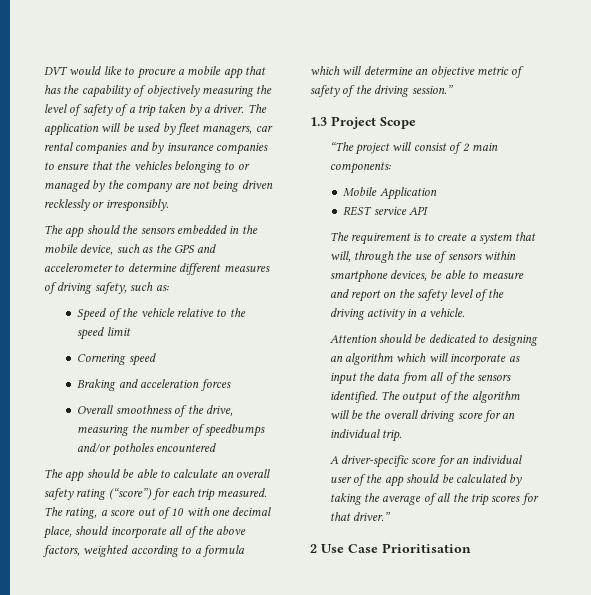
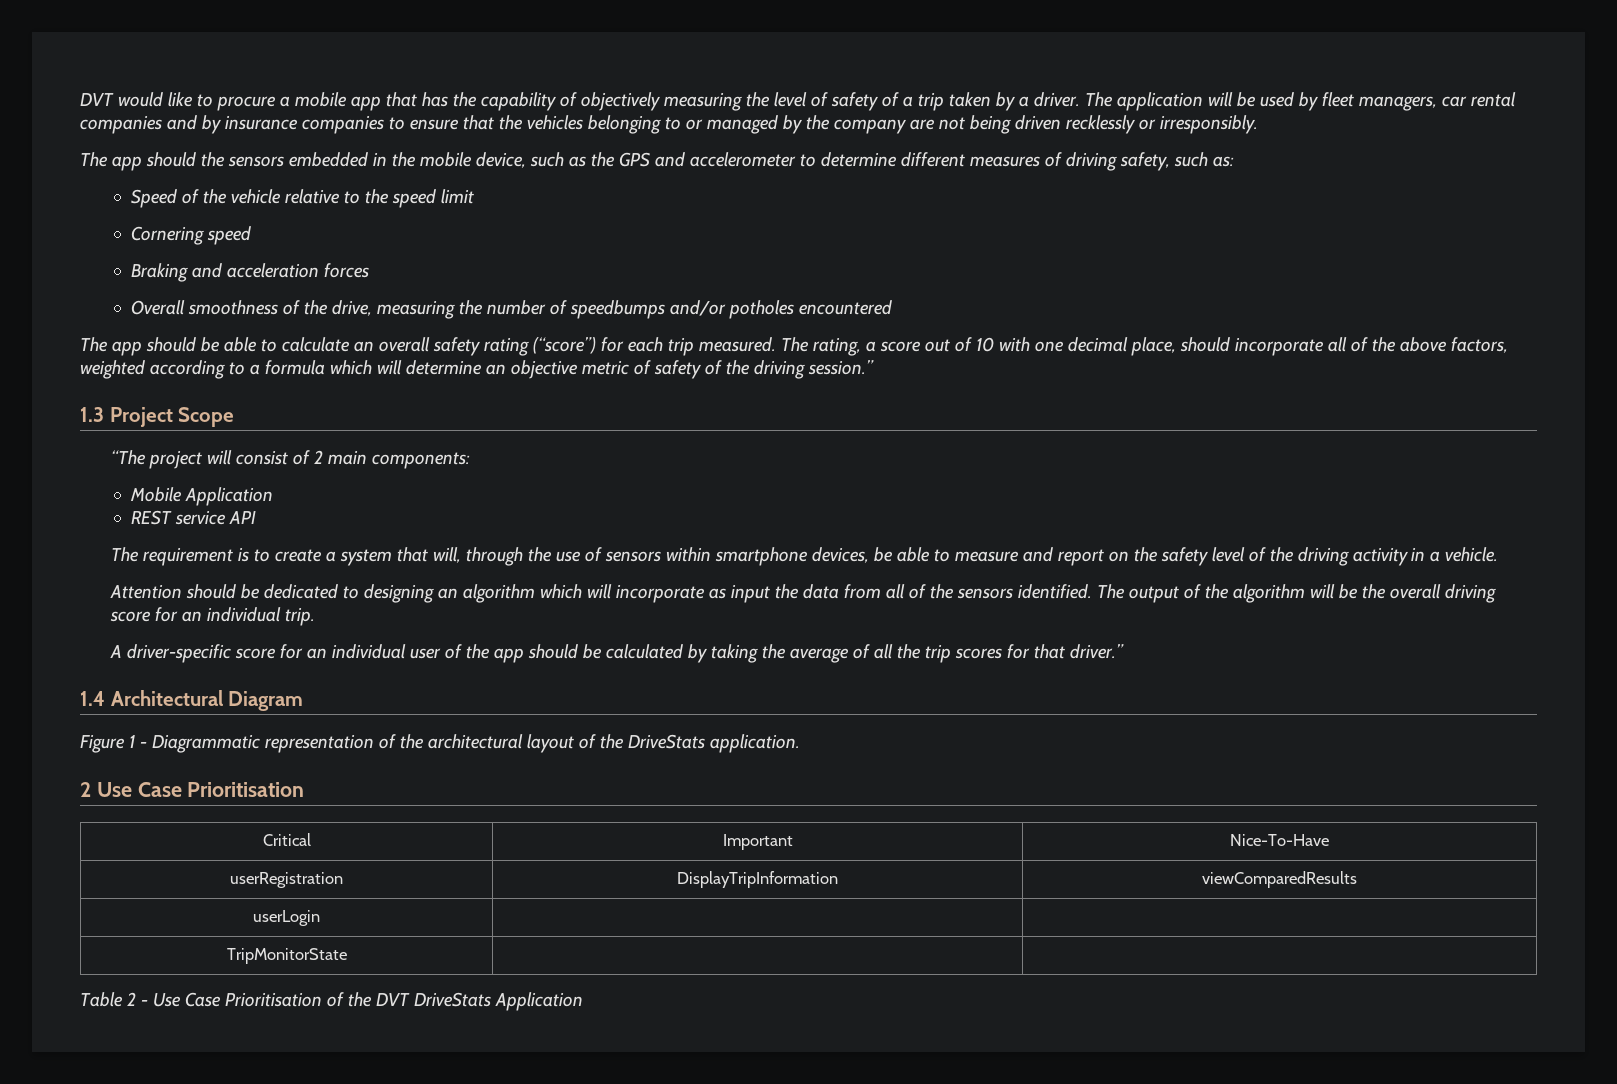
[310,543,471,553] 2 Use Case Prioritisation -> [80,690,304,711] [80,734,800,753] [80,782,305,797] [262,833,311,846] [722,834,793,850] [1230,834,1330,846] [230,872,343,888] [677,871,839,888] [1202,871,1357,888] [253,910,320,926] [226,948,347,964] [80,992,583,1011] 1.4 Architectural Diagram // Figure 1 - Diagrammatic representation of the architectural layout of the DriveStats application. // 2 Use Case Prioritisation // Critical | Important | Nice-To-Have // userRegistration | DisplayTripInformation | viewComparedResults // userLogin | | // TripMonitorState | | // Table 2 - Use Case Prioritisation of the DVT DriveStats Application

